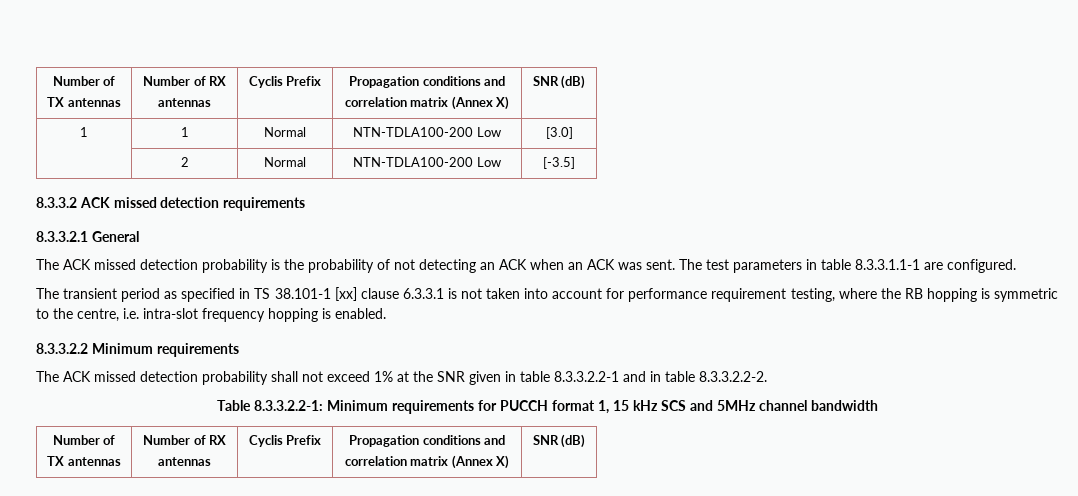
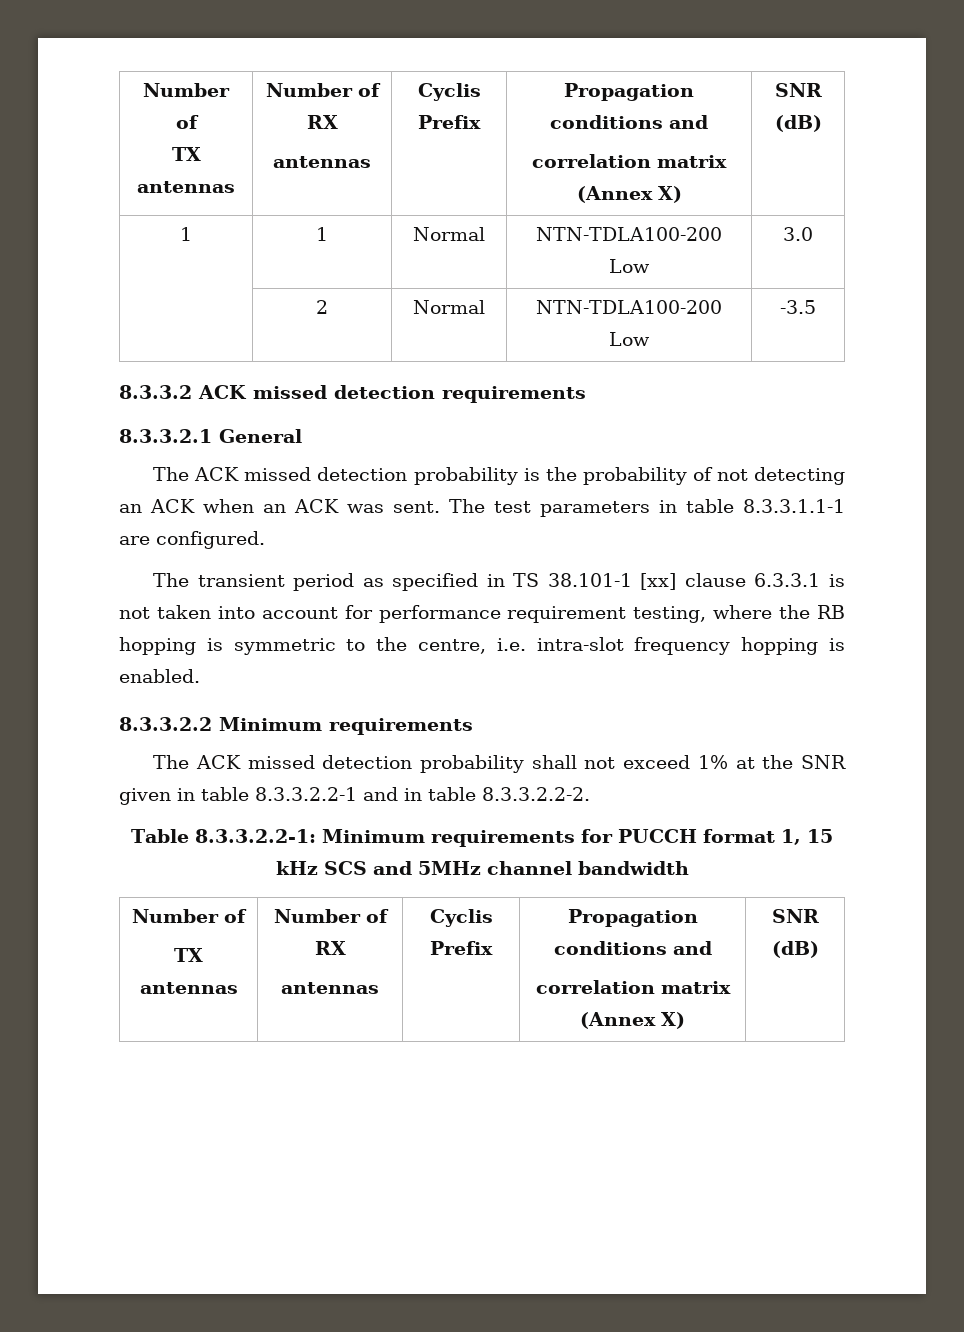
[545,127,573,139] [3.0] -> [783,227,813,241] 3.0
[543,157,575,169] [-3.5] -> [780,300,816,314] -3.5

